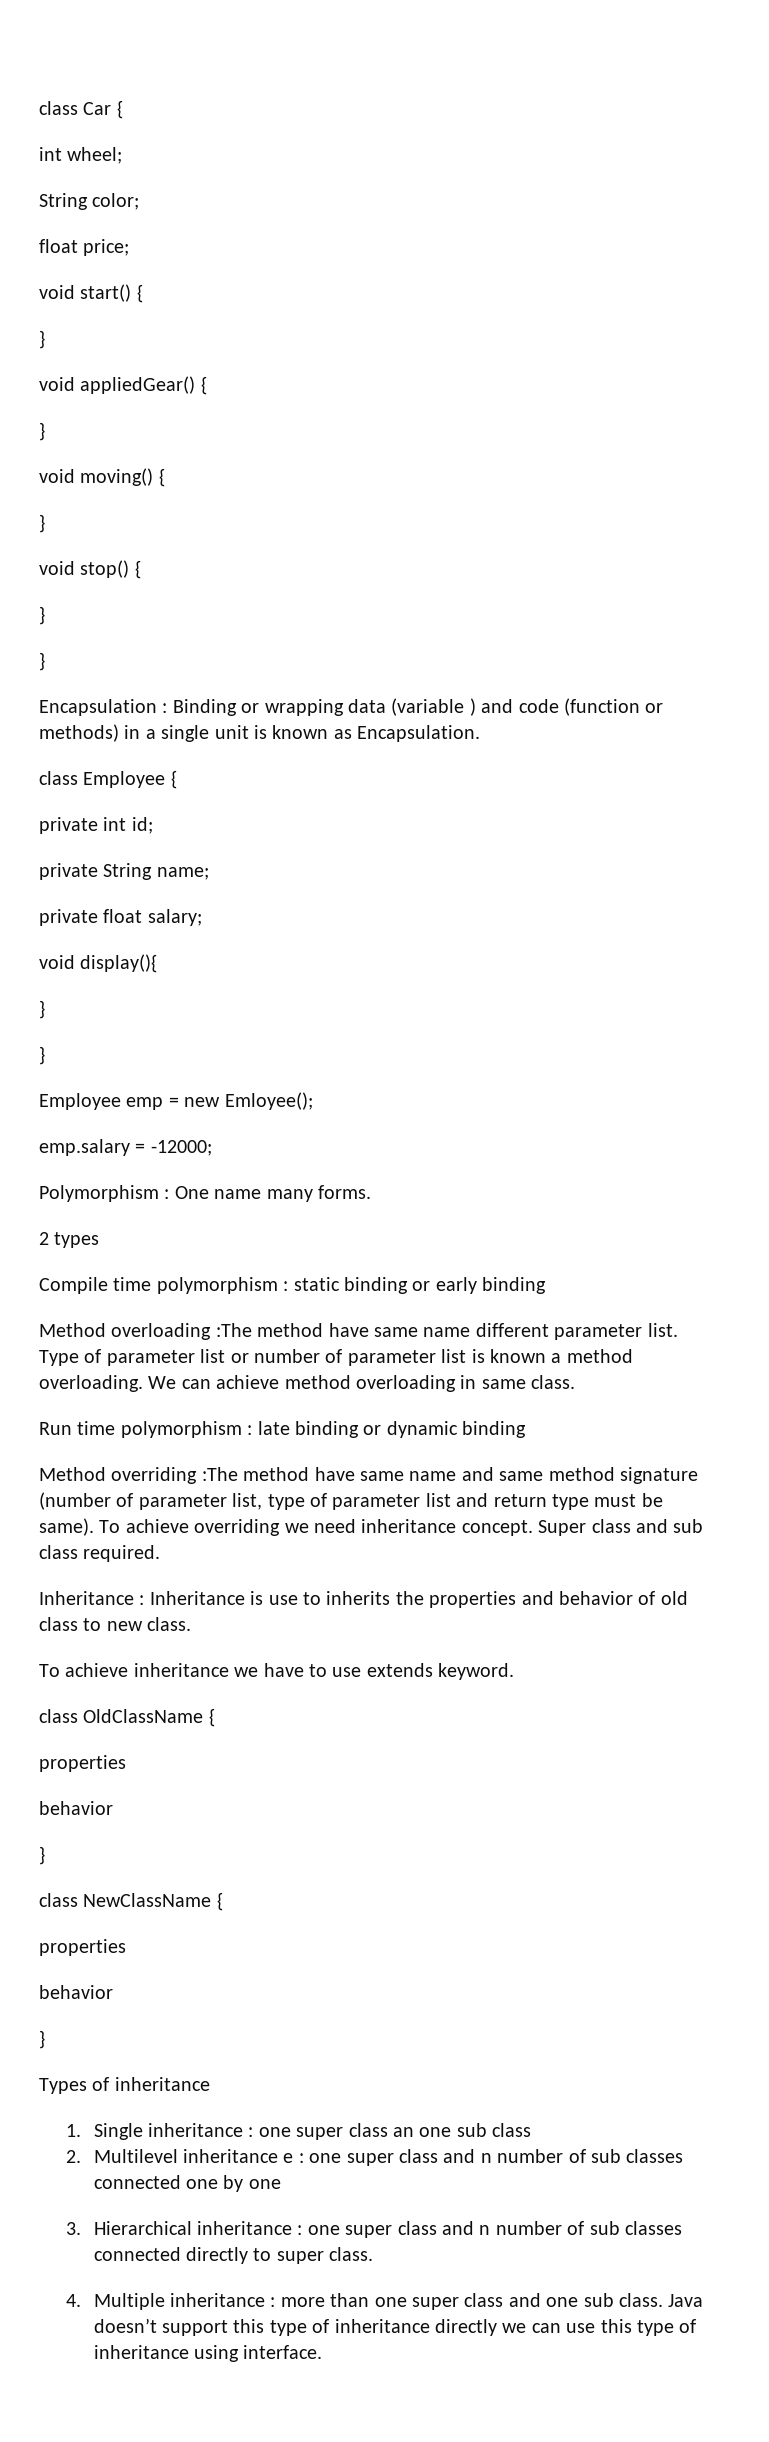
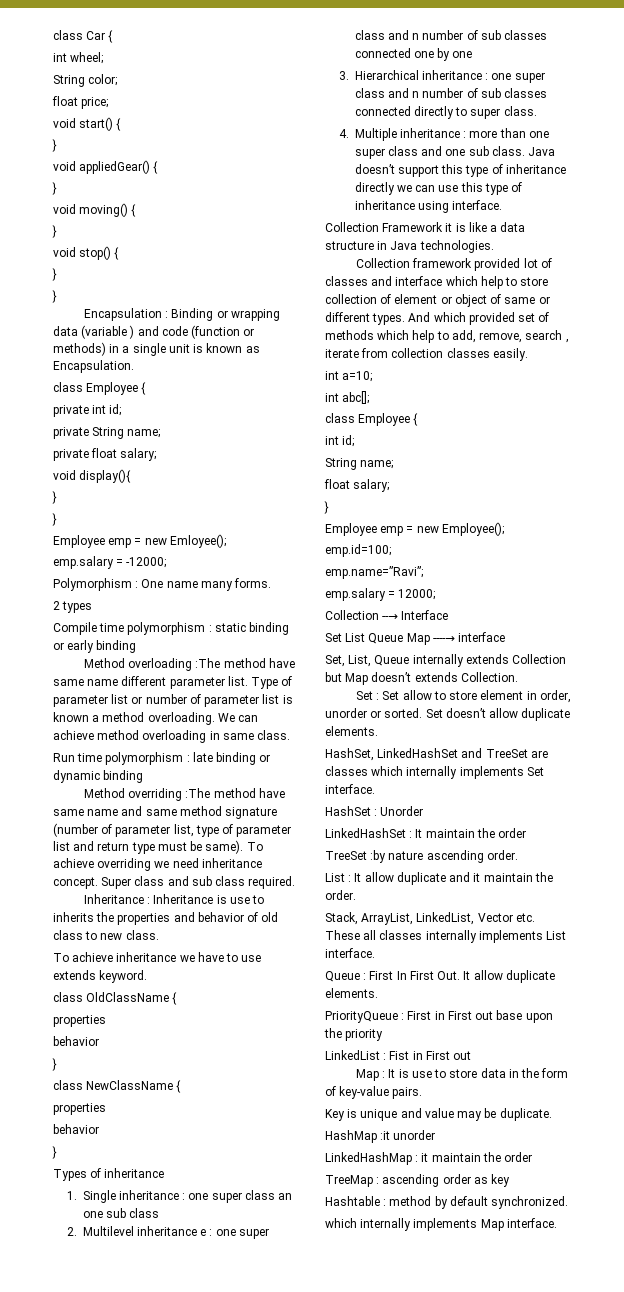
(323, 2352) none -> [325,222,526,232] [325,240,494,253] [355,258,552,271] [325,276,549,289] [325,294,550,307] [325,312,550,325] [325,330,569,343] [325,348,528,361] [325,371,373,382] [325,391,370,404] [325,413,419,426] [325,435,355,447] [325,458,394,470] [324,479,390,492] [324,501,329,514] [325,522,504,536] [325,544,391,557] [325,566,423,579] [325,588,436,601] [325,610,449,620] [325,632,506,645] [325,654,567,667] [325,672,518,685] [355,690,571,703] [325,708,571,721] [325,726,378,736] [325,748,548,761] [325,766,544,779] [325,784,375,794] [325,806,424,816] [325,828,527,838] [325,850,518,863] [325,872,553,885] [325,890,356,900] [325,912,535,925] [325,930,567,943] [325,948,375,958] [325,970,555,983] [325,988,378,998] [325,1010,553,1023] [324,1028,384,1041] [325,1050,472,1060] [355,1068,569,1081] [325,1086,423,1099] [325,1108,552,1121] [325,1130,436,1143] [325,1152,533,1165] [325,1174,511,1187] [325,1196,569,1209] [325,1218,557,1231] // Collection Framework it is like a data structure in Java technologies. // Collection framework provided lot of classes and interface which help to store collection of element or object of same or different types. And which provided set of methods which help to add, remove, search , iterate from collection classes easily. // int a=10; // int abc[]; // class Employee { // int id; // String name; // float salary; // } // Employee emp = new Employee(); // emp.id=100; // emp.name=”Ravi”; // emp.salary = 12000; // Collection --→ Interface // Set List Queue Map ----→ interface // Set, List, Queue internally extends Collection but Map doesn’t extends Collection. // Set : Set allow to store element in order, unorder or sorted. Set doesn’t allow duplicate elements. // HashSet, LinkedHashSet and TreeSet are classes which internally implements Set interface. // HashSet : Unorder // LinkedHashSet : It maintain the order // TreeSet :by nature ascending order. // List : It allow duplicate and it maintain the order. // Stack, ArrayList, LinkedList, Vector etc. These all classes internally implements List interface. // Queue : First In First Out. It allow duplicate elements. // PriorityQueue : First in First out base upon the priority // LinkedList : Fist in First out // Map : It is use to store data in the form of key-value pairs. // Key is unique and value may be duplicate. // HashMap :it unorder // LinkedHashMap : it maintain the order // TreeMap : ascending order as key // Hashtable : method by default synchronized. // which internally implements Map interface.

